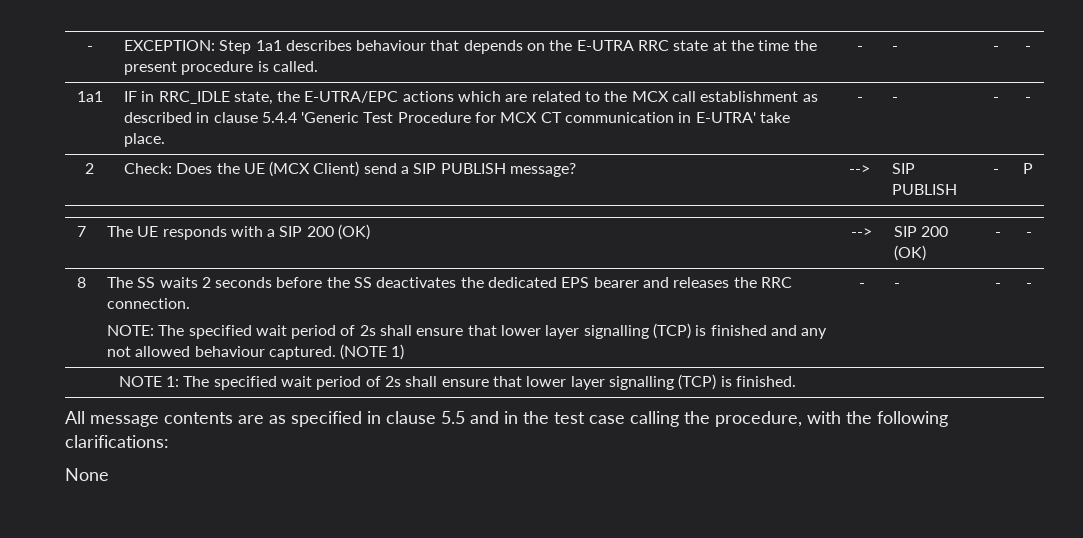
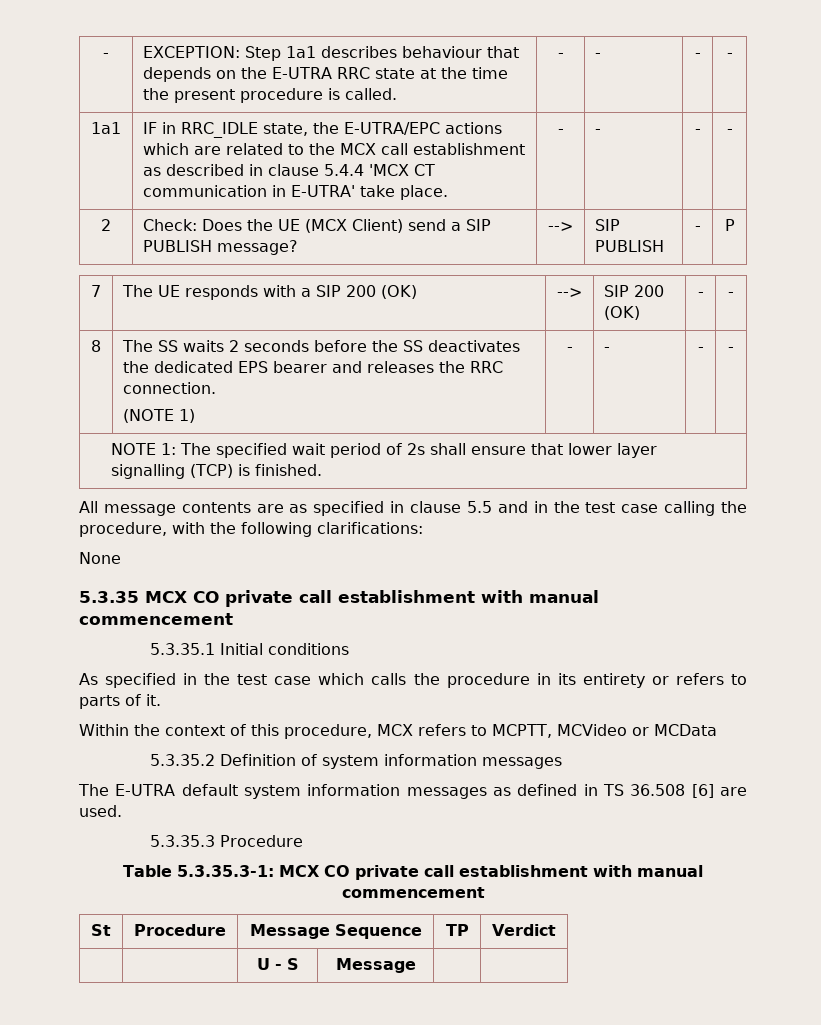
[301,112,538,123] 'Generic Test Procedure for MCX -> [369,164,410,176] 'MCX
[106,323,828,339] [106,346,336,360] NOTE: The specified wait period of 2s shall ensure that lower layer signalling (TCP) is finished and any not allowed behaviour captured. -> (217, 388) none
(109, 474) none -> [79,590,599,607] [79,613,233,625] [149,643,349,655] [79,673,748,688] [79,694,161,709] [79,724,717,739] [149,754,562,769] [78,784,748,799] [79,805,122,817] [149,835,303,847] [123,865,703,880] [341,887,485,898] [91,924,111,936] [134,924,226,936] [249,924,422,939] [445,924,469,936] [492,924,557,936] [256,958,299,970] [335,958,416,973] // 5.3.35 MCX CO private call establishment with manual commencement // 5.3.35.1 Initial conditions // As specified in the test case which calls the procedure in its entirety or refers to parts of it. // Within the context of this procedure, MCX refers to MCPTT, MCVideo or MCData // 5.3.35.2 Definition of system information messages // The E-UTRA default system information messages as defined in TS 36.508 [6] are used. // 5.3.35.3 Procedure // Table 5.3.35.3-1: MCX CO private call establishment with manual commencement // St | Procedure | Message Sequence | TP | Verdict // | | U - S | Message | |

